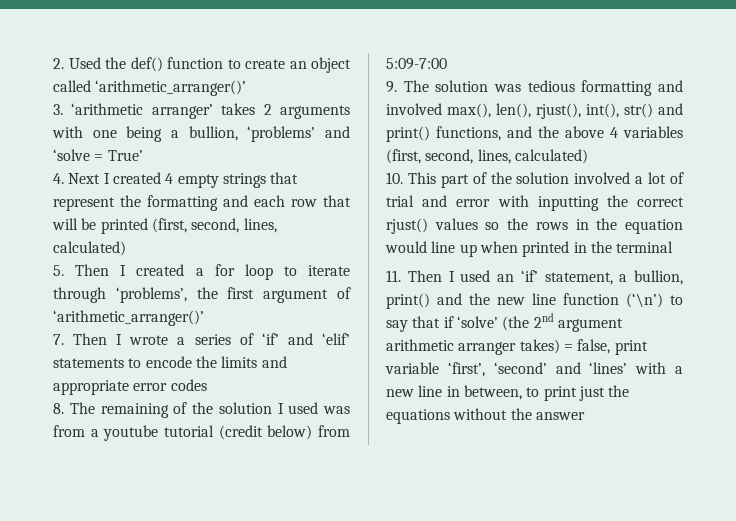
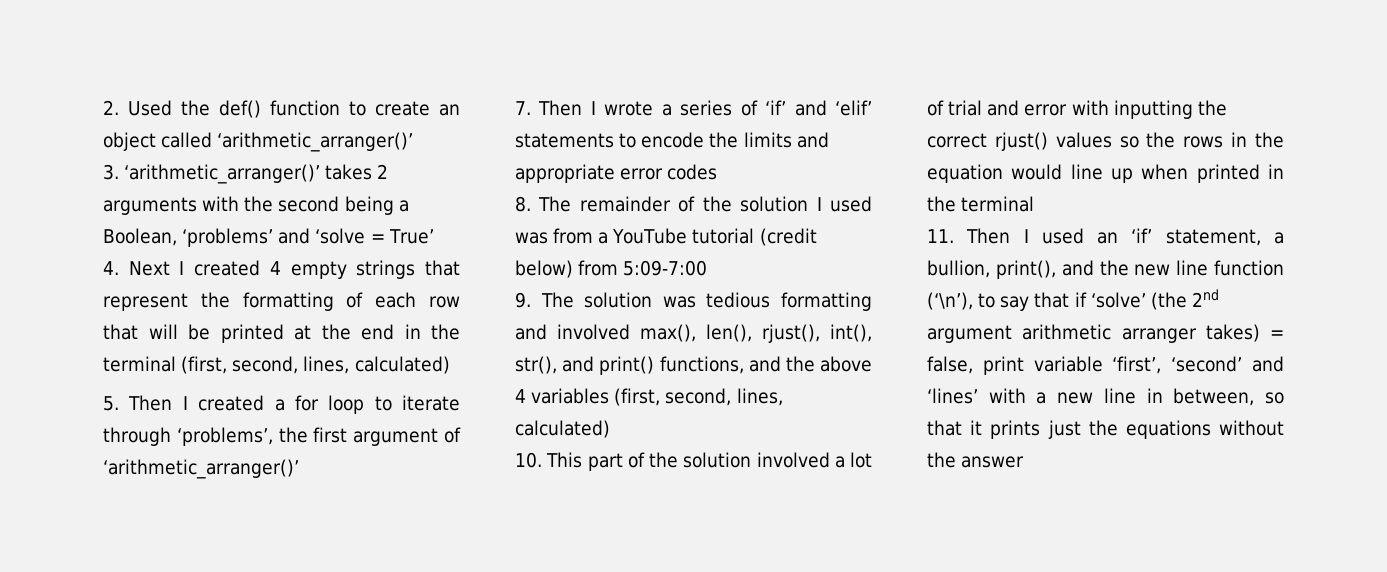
[71,103,213,119] ‘arithmetic arranger’ -> [124,164,321,184] ‘arithmetic_arranger()’
[92,130,117,138] one -> [244,196,340,212] the second
[188,126,238,141] bullion, -> [103,228,177,246] Boolean,
[223,195,248,207] and -> [346,292,364,308] of
(148, 226) none -> [294,324,460,340] [103,356,176,372] at the end in the terminal
[100,403,169,418] remaining -> [579,196,671,212] remainder
[103,425,159,441] youtube -> [612,228,688,244] YouTube
[624,103,653,118] str() -> [515,356,557,374] str(),
[386,293,430,309] print() -> [995,260,1056,279] print(),
[626,293,663,308] (‘\n’) -> [927,292,973,310] (‘\n’),
[526,386,577,401] to print -> [1265,392,1284,404] [927,420,1041,439] so that it prints

